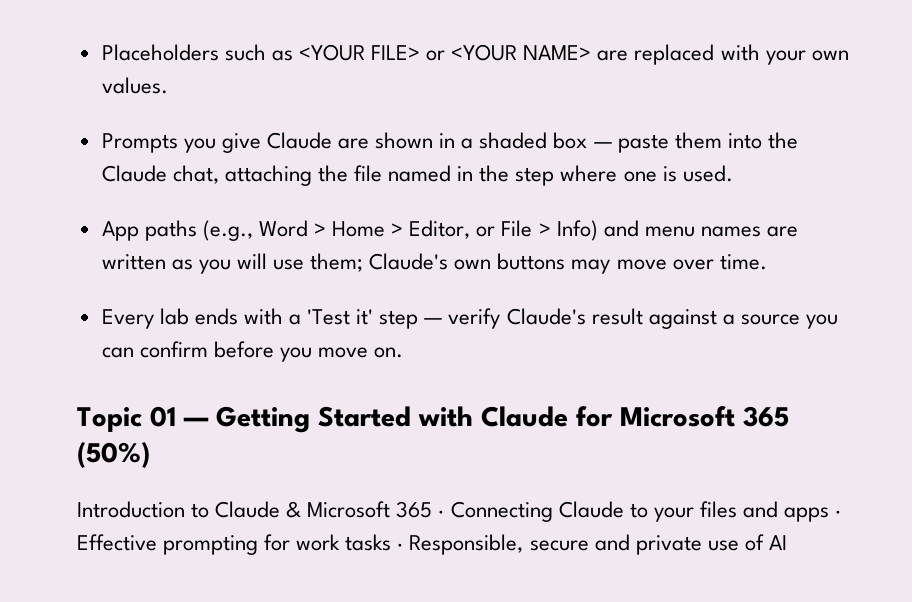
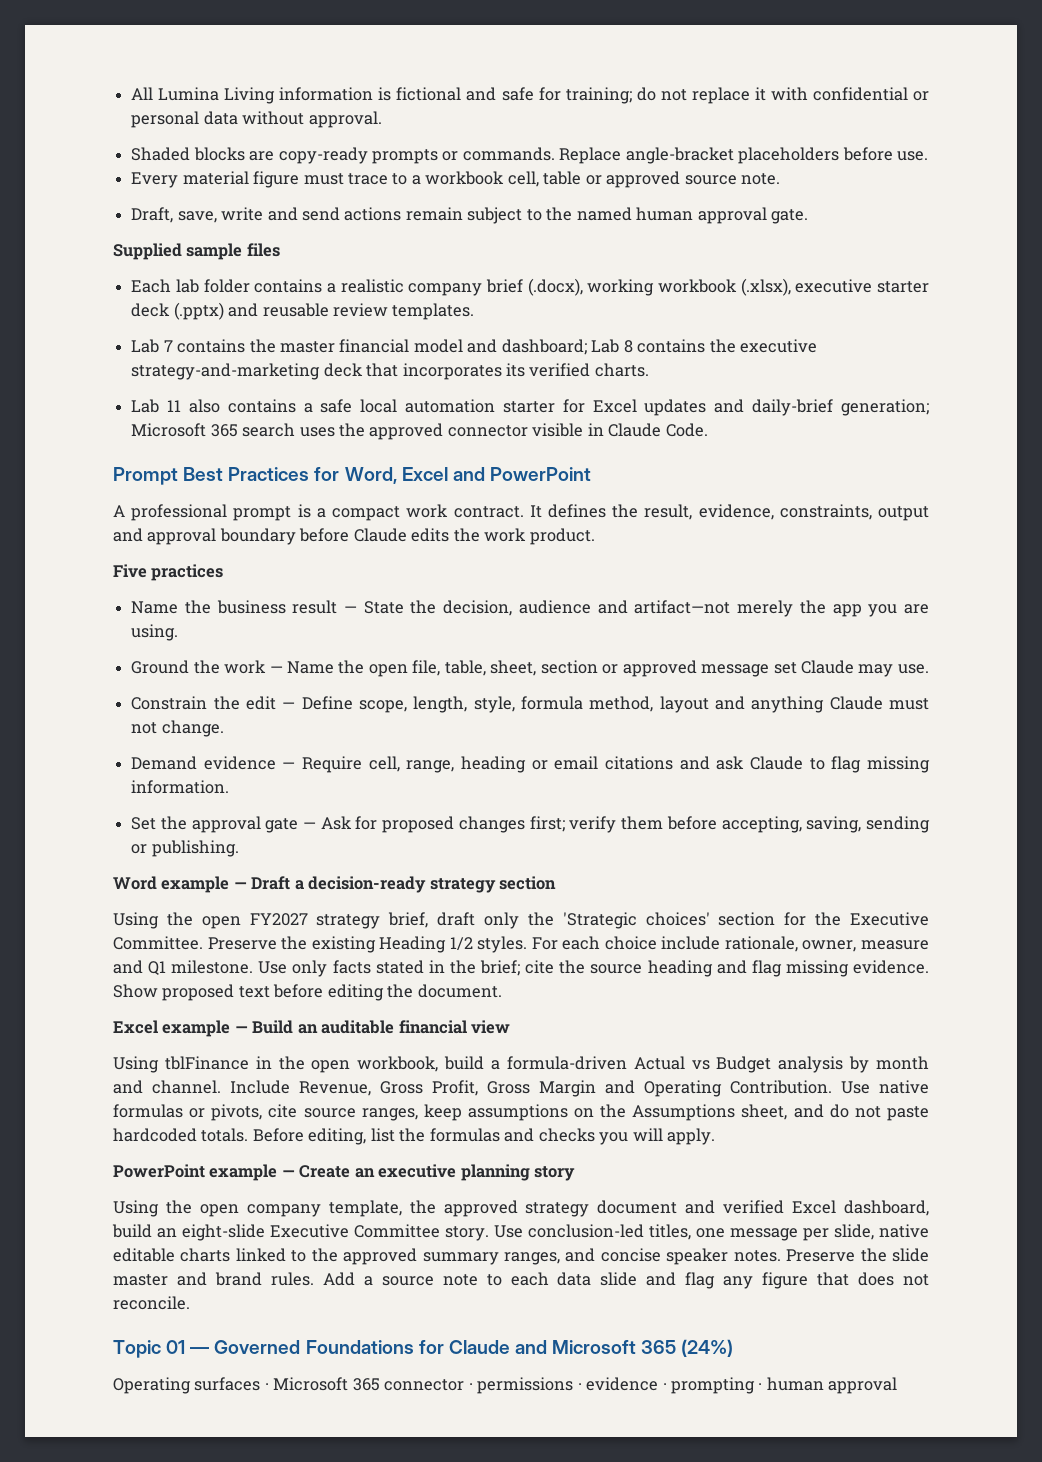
[101,44,849,65] [101,77,168,94] [101,132,798,153] [101,165,733,186] [101,220,798,241] [101,253,767,274] [101,308,838,329] [101,341,404,362] [77,406,789,433] [77,442,150,468] [77,501,842,522] [77,534,787,555] Placeholders such as <YOUR FILE> or <YOUR NAME> are replaced with your own values. // Prompts you give Claude are shown in a shaded box — paste them into the Claude chat, attaching the file named in the step where one is used. // App paths (e.g., Word > Home > Editor, or File > Info) and menu names are written as you will use them; Claude's own buttons may move over time. // Every lab ends with a 'Test it' step — verify Claude's result against a source you can confirm before you move on. // Topic 01 — Getting Started with Claude for Microsoft 365 (50%) // Introduction to Claude & Microsoft 365 · Connecting Claude to your files and apps · Effective prompting for work tasks · Responsible, secure and private use of AI -> [131,87,930,104] [131,111,382,128] [131,147,929,164] [131,171,781,188] [131,207,809,224] [113,243,280,260] [131,278,929,296] [131,302,475,320] [131,339,818,355] [131,363,649,380] [131,399,929,416] [131,423,708,440] [113,467,591,485] [113,504,929,521] [113,528,595,545] [113,564,224,581] [131,600,930,617] [131,624,179,641] [131,660,929,677] [131,696,929,713] [131,720,224,737] [131,756,930,773] [131,780,230,794] [131,816,931,833] [131,840,239,857] [113,876,557,893] [113,912,929,929] [113,936,930,953] [113,960,930,977] [113,984,502,1001] [113,1020,511,1037] [113,1056,930,1073] [113,1080,929,1097] [113,1104,929,1121] [113,1128,716,1145] [113,1164,576,1181] [113,1200,929,1217] [112,1224,929,1241] [113,1248,930,1265] [113,1272,930,1289] [113,1296,190,1310] [113,1339,734,1358] [113,1377,898,1394] All Lumina Living information is fictional and safe for training; do not replace it with confidential or personal data without approval. // Shaded blocks are copy-ready prompts or commands. Replace angle-bracket placeholders before use. // Every material figure must trace to a workbook cell, table or approved source note. // Draft, save, write and send actions remain subject to the named human approval gate. // Supplied sample files // Each lab folder contains a realistic company brief (.docx), working workbook (.xlsx), executive starter deck (.pptx) and reusable review templates. // Lab 7 contains the master financial model and dashboard; Lab 8 contains the executive strategy-and-marketing deck that incorporates its verified charts. // Lab 11 also contains a safe local automation starter for Excel updates and daily-brief generation; Microsoft 365 search uses the approved connector visible in Claude Code. // Prompt Best Practices for Word, Excel and PowerPoint // A professional prompt is a compact work contract. It defines the result, evidence, constraints, output and approval boundary before Claude edits the work product. // Five practices // Name the business result — State the decision, audience and artifact—not merely the app you are using. // Ground the work — Name the open file, table, sheet, section or approved message set Claude may use. // Constrain the edit — Define scope, length, style, formula method, layout and anything Claude must not change. // Demand evidence — Require cell, range, heading or email citations and ask Claude to flag missing information. // Set the approval gate — Ask for proposed changes first; verify them before accepting, saving, sending or publishing. // Word example — Draft a decision-ready strategy section // Using the open FY2027 strategy brief, draft only the 'Strategic choices' section for the Executive Committee. Preserve the existing Heading 1/2 styles. For each choice include rationale, owner, measure and Q1 milestone. Use only facts stated in the brief; cite the source heading and flag missing evidence. Show proposed text before editing the document. // Excel example — Build an auditable financial view // Using tblFinance in the open workbook, build a formula-driven Actual vs Budget analysis by month and channel. Include Revenue, Gross Profit, Gross Margin and Operating Contribution. Use native formulas or pivots, cite source ranges, keep assumptions on the Assumptions sheet, and do not paste hardcoded totals. Before editing, list the formulas and checks you will apply. // PowerPoint example — Create an executive planning story // Using the open company template, the approved strategy document and verified Excel dashboard, build an eight-slide Executive Committee story. Use conclusion-led titles, one message per slide, native editable charts linked to the approved summary ranges, and concise speaker notes. Preserve the slide master and brand rules. Add a source note to each data slide and flag any figure that does not reconcile. // Topic 01 — Governed Foundations for Claude and Microsoft 365 (24%) // Operating surfaces · Microsoft 365 connector · permissions · evidence · prompting · human approval

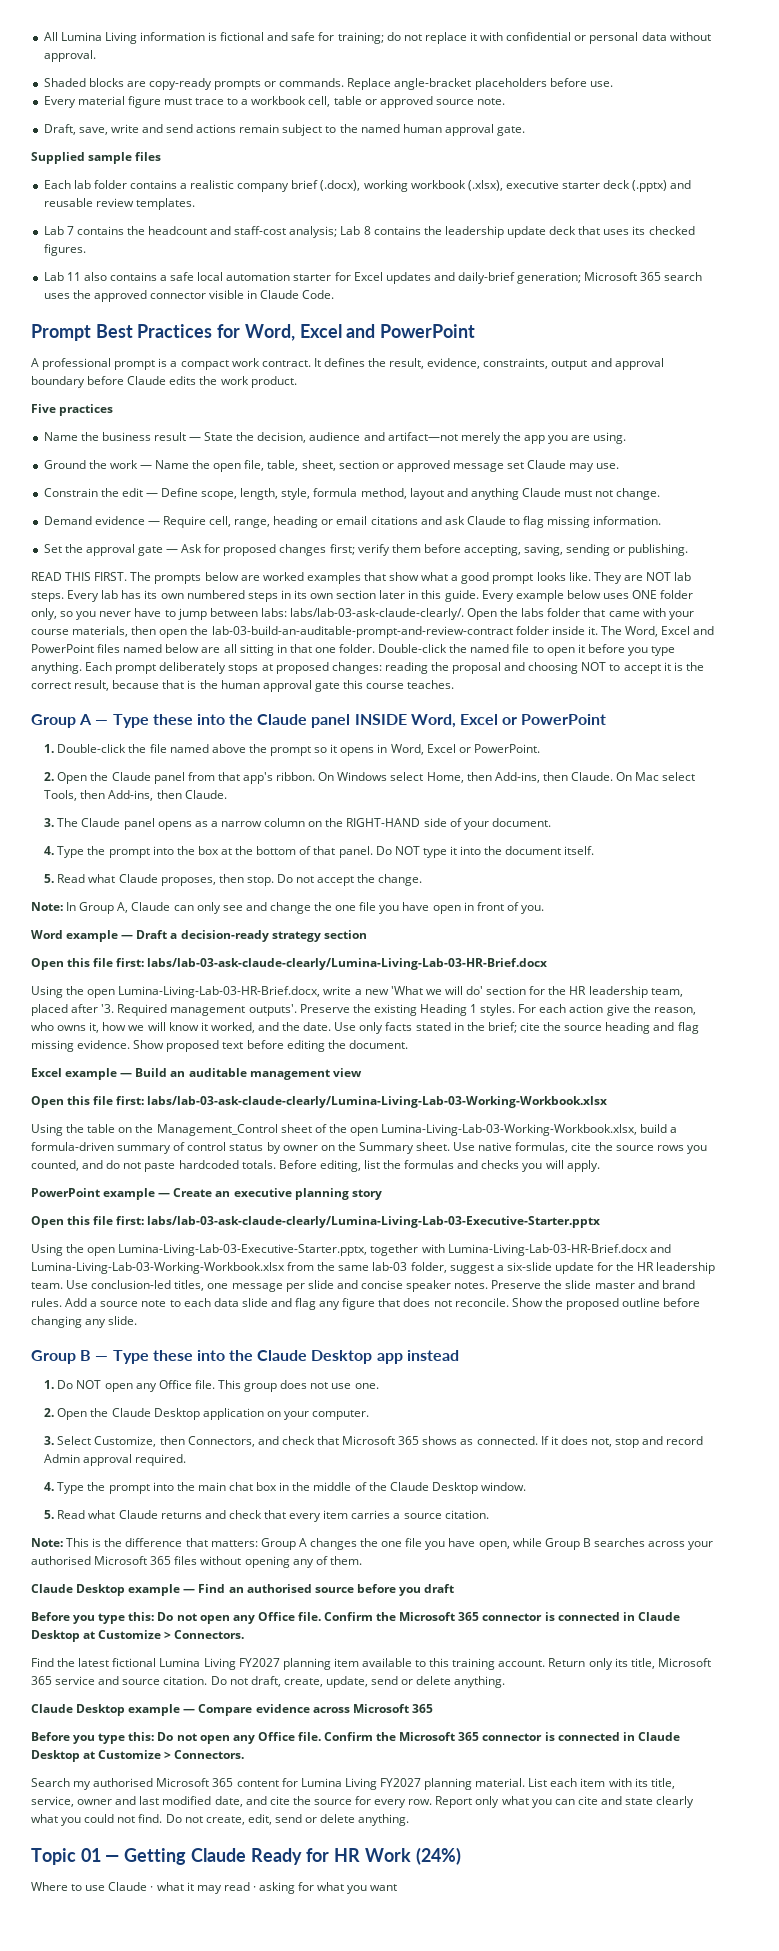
[279,339,818,355] [131,363,649,380] master financial model and dashboard; Lab 8 contains the executive strategy-and-marketing deck that incorporates its verified charts. -> [148,226,695,238] [43,244,86,256] headcount and staff-cost analysis; Lab 8 contains the leadership update deck that uses its checked figures.
(239, 848) none -> [31,572,692,584] [31,590,694,602] [31,608,694,620] [31,626,715,638] [31,644,676,656] [31,662,704,674] [31,680,455,692] [31,714,607,728] [44,744,540,756] [44,772,696,784] [44,790,227,801] [44,818,551,830] [44,846,595,858] [44,874,423,886] [31,902,544,914] // READ THIS FIRST. The prompts below are worked examples that show what a good prompt looks like. They are NOT lab steps. Every lab has its own numbered steps in its own section later in this guide. Every example below uses ONE folder only, so you never have to jump between labs: labs/lab-03-ask-claude-clearly/. Open the labs folder that came with your course materials, then open the lab-03-build-an-auditable-prompt-and-review-contract folder inside it. The Word, Excel and PowerPoint files named below are all sitting in that one folder. Double-click the named file to open it before you type anything. Each prompt deliberately stops at proposed changes: reading the proposal and choosing NOT to accept it is the correct result, because that is the human approval gate this course teaches. // Group A — Type these into the Claude panel INSIDE Word, Excel or PowerPoint // 1. Double-click the file named above the prompt so it opens in Word, Excel or PowerPoint. // 2. Open the Claude panel from that app's ribbon. On Windows select Home, then Add-ins, then Claude. On Mac select Tools, then Add-ins, then Claude. // 3. The Claude panel opens as a narrow column on the RIGHT-HAND side of your document. // 4. Type the prompt into the box at the bottom of that panel. Do NOT type it into the document itself. // 5. Read what Claude proposes, then stop. Do not accept the change. // Note: In Group A, Claude can only see and change the one file you have open in front of you.
[113,912,929,929] [113,936,203,950] Using the open FY2027 strategy brief, draft only the 'Strategic choices' section for the Executive Committee. -> [31,958,548,970] [31,986,683,998] [31,1004,297,1016] Open this file first: labs/lab-03-ask-claude-clearly/Lumina-Living-Lab-03-HR-Brief.docx // Using the open Lumina-Living-Lab-03-HR-Brief.docx, write a new 'What we will do' section for the HR leadership team, placed after '3. Required management outputs'.
[449,937,473,951] 1/2 -> [470,1004,478,1013] 1
[604,936,930,952] [113,960,254,975] choice include rationale, owner, measure and Q1 milestone. -> [569,1004,696,1016] [31,1022,332,1033] action give the reason, who owns it, how we will know it worked, and the date.
[398,1020,467,1034] financial -> [249,1069,330,1080] management
[113,1056,439,1073] Using tblFinance in the open workbook, -> [31,1096,608,1108] [31,1124,638,1136] Open this file first: labs/lab-03-ask-claude-clearly/Lumina-Living-Lab-03-Working-Workbook.xlsx // Using the table on the Management_Control sheet of the open Lumina-Living-Lab-03-Working-Workbook.xlsx,
[633,1056,930,1073] [113,1080,929,1097] [113,1104,788,1121] Actual vs Budget analysis by month and channel. Include Revenue, Gross Profit, Gross Margin and Operating Contribution. Use native formulas or pivots, cite source ranges, keep assumptions on the Assumptions sheet, -> [117,1142,707,1154] [31,1160,79,1171] summary of control status by owner on the Summary sheet. Use native formulas, cite the source rows you counted,
[113,1200,929,1217] [112,1224,489,1241] Using the open company template, the approved strategy document and verified Excel dashboard, build an eight-slide Executive Committee story. -> [31,1216,601,1228] [31,1244,671,1256] [31,1262,716,1274] [31,1282,63,1289] Open this file first: labs/lab-03-ask-claude-clearly/Lumina-Living-Lab-03-Executive-Starter.pptx // Using the open Lumina-Living-Lab-03-Executive-Starter.pptx, together with Lumina-Living-Lab-03-HR-Brief.docx and Lumina-Living-Lab-03-Working-Workbook.xlsx from the same lab-03 folder, suggest a six-slide update for the HR leadership team.
[834,1224,929,1240] [113,1248,560,1265] slide, native editable charts linked to the approved summary ranges, -> [307,1280,334,1289] slide
[113,1339,734,1358] [113,1377,898,1394] // Topic 01 — Governed Foundations for Claude and Microsoft 365 (24%) // Operating surfaces · Microsoft 365 connector · permissions · evidence · prompting · human approval -> [511,1298,701,1310] [31,1316,138,1328] [31,1350,459,1364] [44,1380,379,1392] [44,1408,370,1420] [44,1436,704,1448] [44,1454,187,1466] [44,1482,526,1494] [44,1510,489,1522] [31,1538,714,1550] [31,1556,362,1568] [31,1584,455,1596] [31,1612,680,1624] [31,1630,245,1642] [31,1658,711,1670] [31,1676,506,1688] [31,1704,433,1716] [31,1732,680,1744] [31,1750,245,1762] [31,1778,675,1790] [31,1796,695,1808] [31,1814,410,1826] [31,1847,461,1865] [31,1882,398,1894] Show the proposed outline before changing any slide. // Group B — Type these into the Claude Desktop app instead // 1. Do NOT open any Office file. This group does not use one. // 2. Open the Claude Desktop application on your computer. // 3. Select Customize, then Connectors, and check that Microsoft 365 shows as connected. If it does not, stop and record Admin approval required. // 4. Type the prompt into the main chat box in the middle of the Claude Desktop window. // 5. Read what Claude returns and check that every item carries a source citation. // Note: This is the difference that matters: Group A changes the one file you have open, while Group B searches across your authorised Microsoft 365 files without opening any of them. // Claude Desktop example — Find an authorised source before you draft // Before you type this: Do not open any Office file. Confirm the Microsoft 365 connector is connected in Claude Desktop at Customize > Connectors. // Find the latest fictional Lumina Living FY2027 planning item available to this training account. Return only its title, Microsoft 365 service and source citation. Do not draft, create, update, send or delete anything. // Claude Desktop example — Compare evidence across Microsoft 365 // Before you type this: Do not open any Office file. Confirm the Microsoft 365 connector is connected in Claude Desktop at Customize > Connectors. // Search my authorised Microsoft 365 content for Lumina Living FY2027 planning material. List each item with its title, service, owner and last modified date, and cite the source for every row. Report only what you can cite and state clearly what you could not find. Do not create, edit, send or delete anything. // Topic 01 — Getting Claude Ready for HR Work (24%) // Where to use Claude · what it may read · asking for what you want

